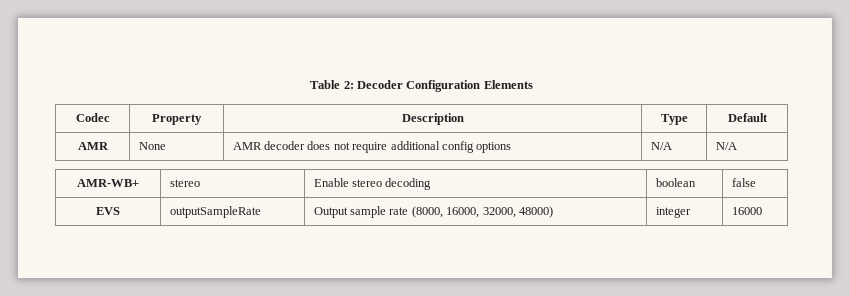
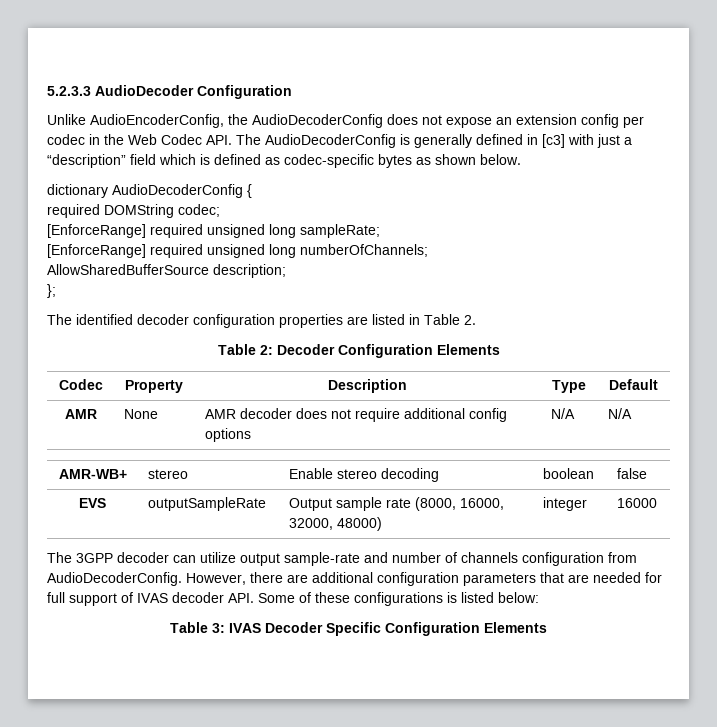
(310, 84) none -> [47,85,292,99] [47,114,644,128] [47,134,632,148] [47,154,521,168] [47,184,252,198] [47,204,220,218] [47,224,380,238] [47,244,428,258] [47,264,286,278] [47,284,56,298] [47,314,476,328] 5.2.3.3 AudioDecoder Configuration // Unlike AudioEncoderConfig, the AudioDecoderConfig does not expose an extension config per codec in the Web Codec API. The AudioDecoderConfig is generally defined in [c3] with just a “description” field which is defined as codec-specific bytes as shown below. // dictionary AudioDecoderConfig { // required DOMString codec; // [EnforceRange] required unsigned long sampleRate; // [EnforceRange] required unsigned long numberOfChannels; // AllowSharedBufferSource description; // }; // The identified decoder configuration properties are listed in Table 2. //
(762, 211) none -> [47,552,637,566] [47,572,662,586] [47,592,539,606] [170,622,547,636] // The 3GPP decoder can utilize output sample-rate and number of channels configuration from AudioDecoderConfig. However, there are additional configuration parameters that are needed for full support of IVAS decoder API. Some of these configurations is listed below: // Table 3: IVAS Decoder Specific Configuration Elements

